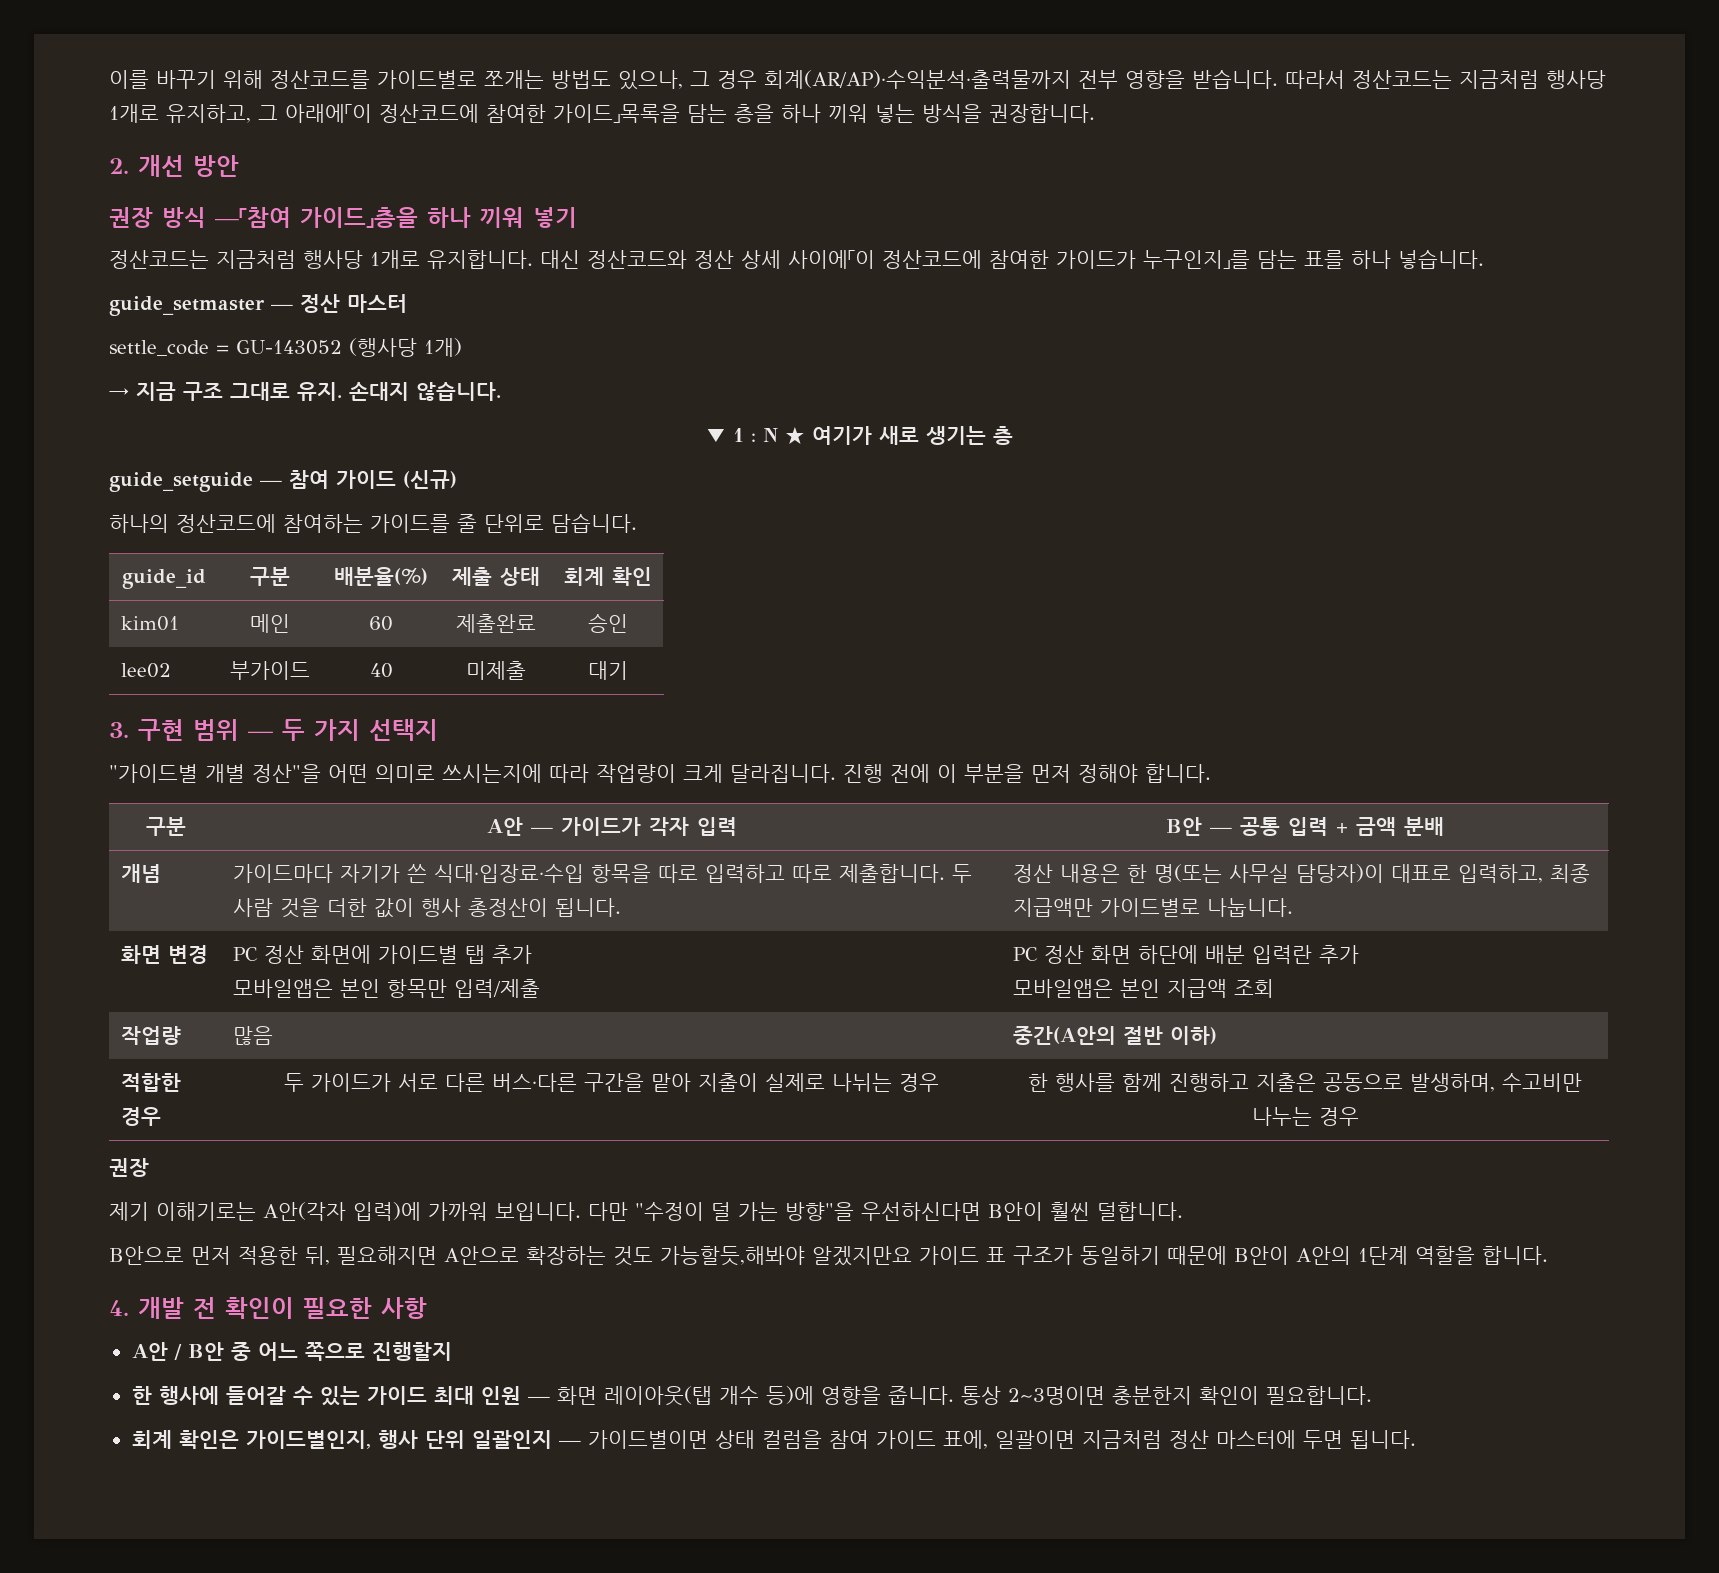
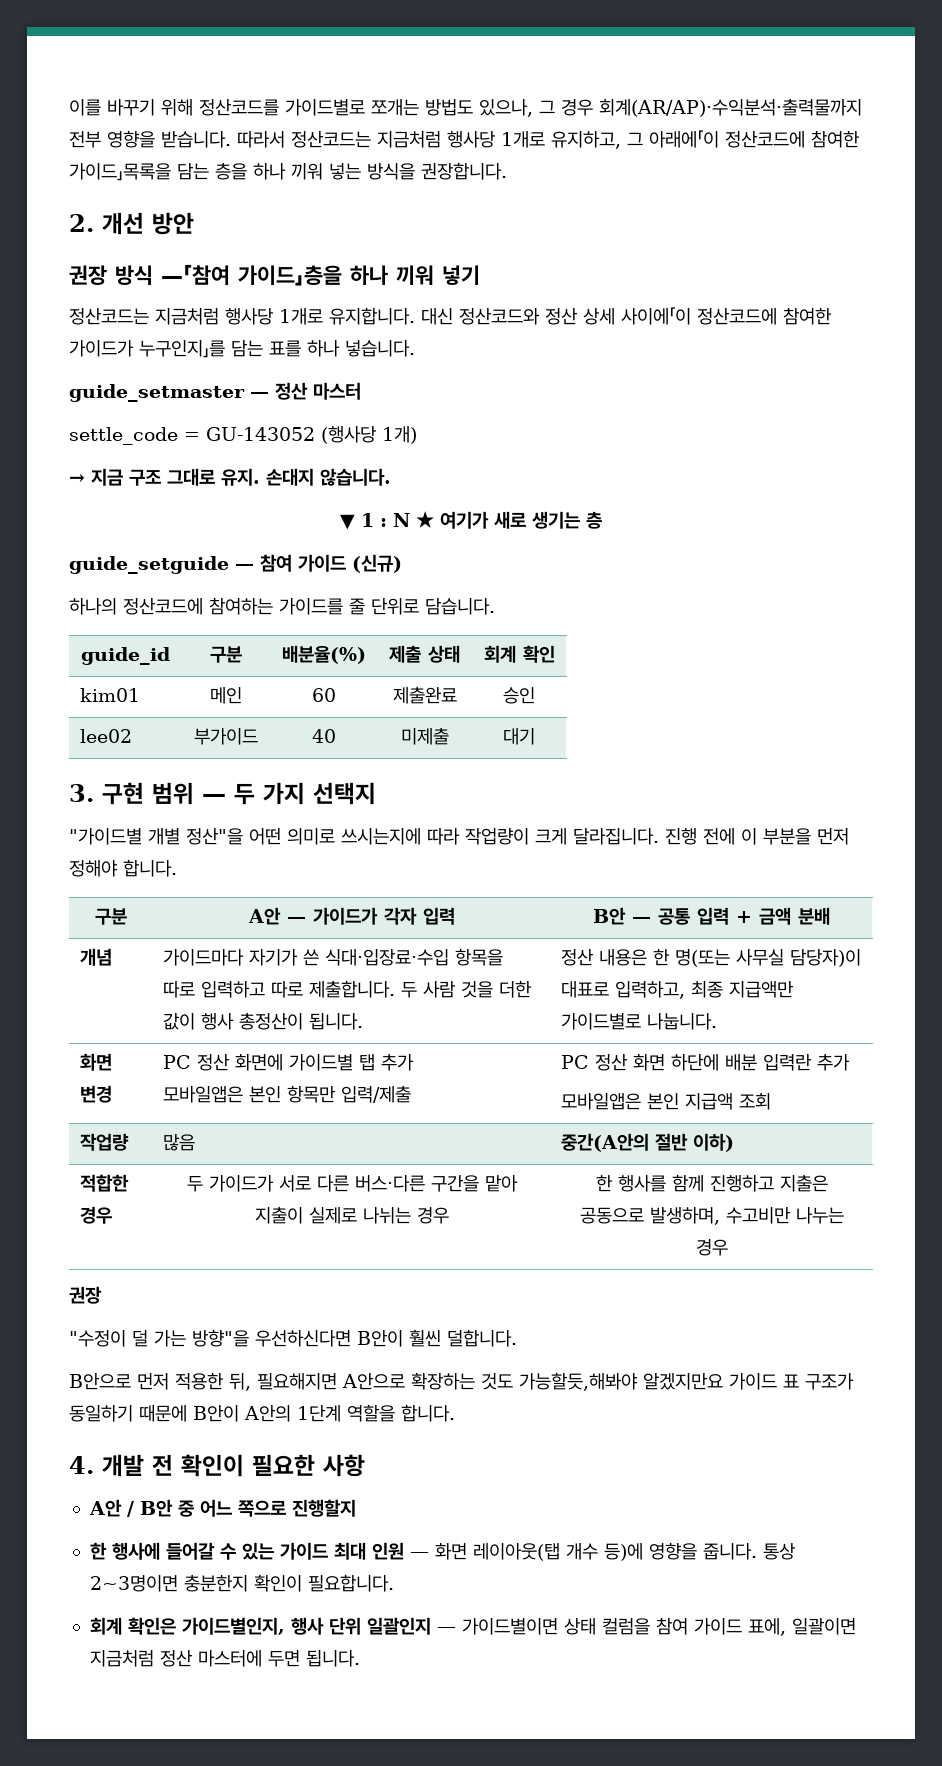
[109,1202,628,1221] 제기 이해기로는 A안(각자 입력)에 가까워 보입니다. 다만 -> (102, 1295) none

